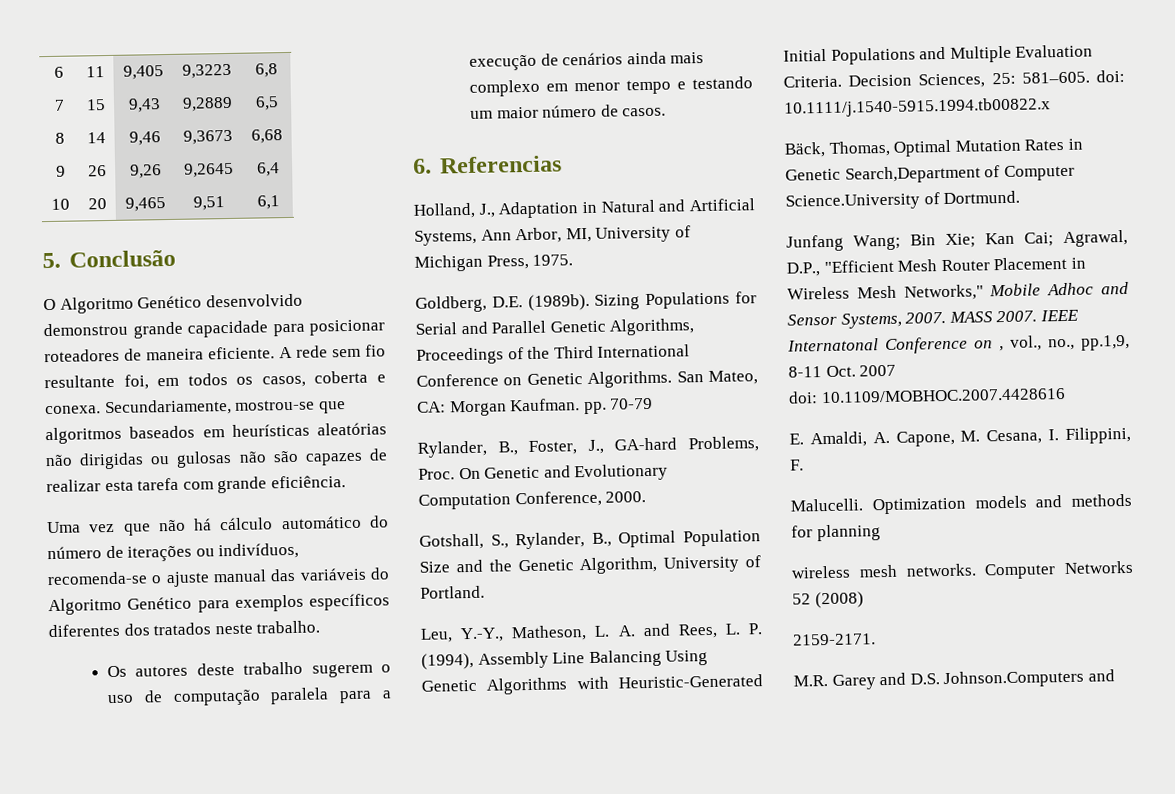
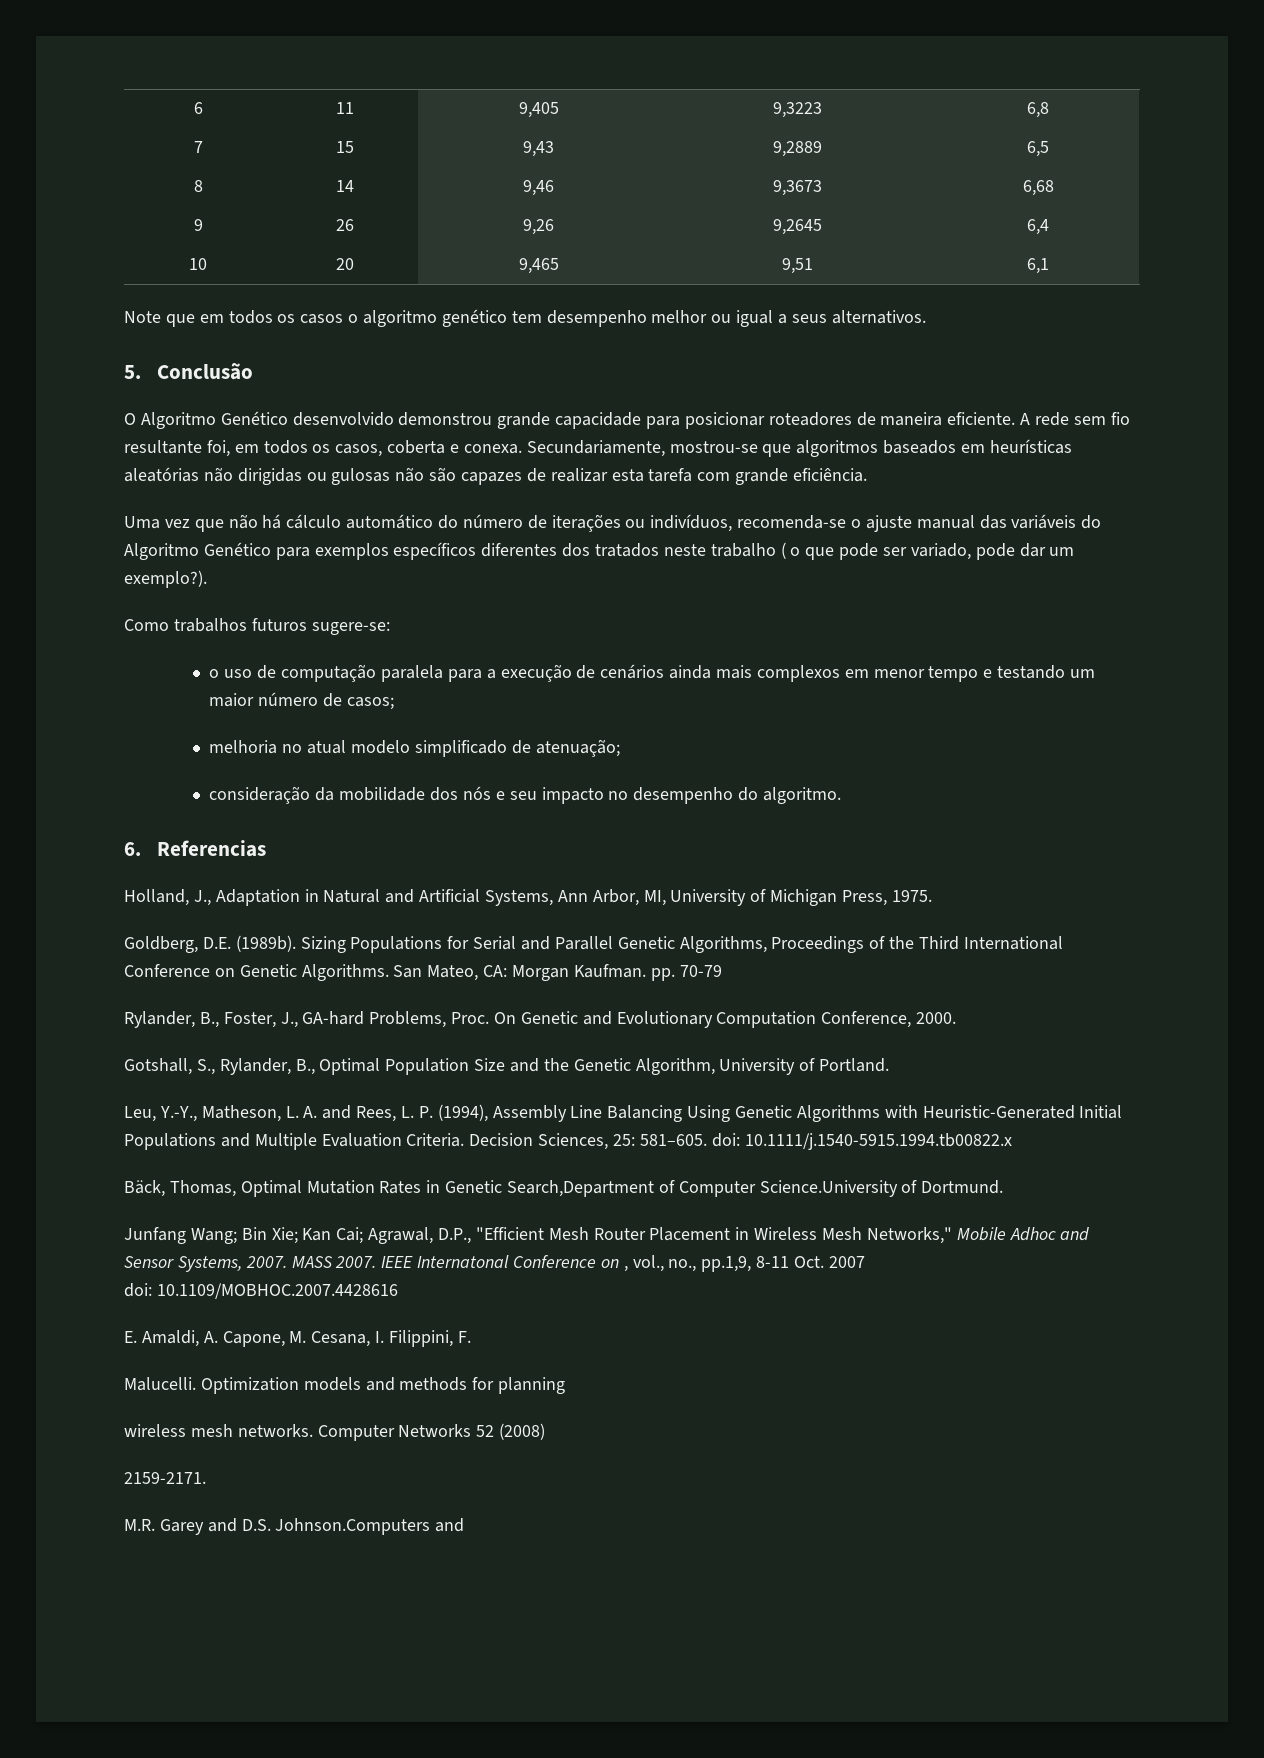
(280, 202) none -> [124,309,926,327] // Note que em todos os casos o algoritmo genético tem desempenho melhor ou igual a seus alternativos.
[256,620,321,634] [106,661,373,678] trabalho. // Os autores deste trabalho sugerem -> [710,542,1075,560] [124,570,207,588] [124,618,390,635] trabalho ( o que pode ser variado, pode dar um exemplo?). // Como trabalhos futuros sugere-se: //
[468,79,540,97] complexo -> [756,665,840,682] complexos
[622,107,667,117] casos. -> [347,697,395,710] [209,739,620,757] [209,786,841,804] casos; // melhoria no atual modelo simplificado de atenuação; // consideração da mobilidade dos nós e seu impacto no desempenho do algoritmo.

